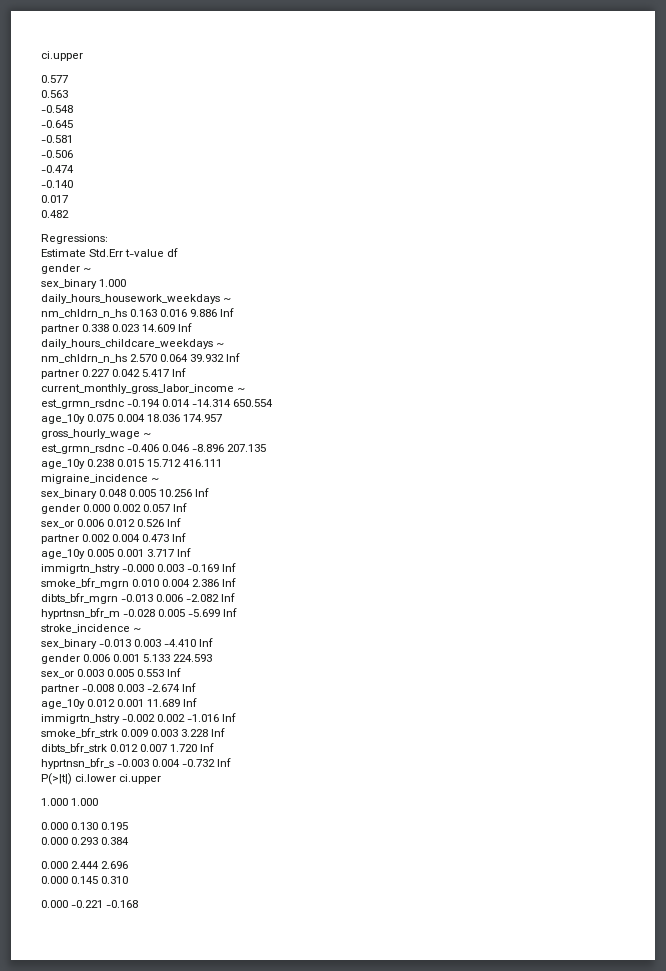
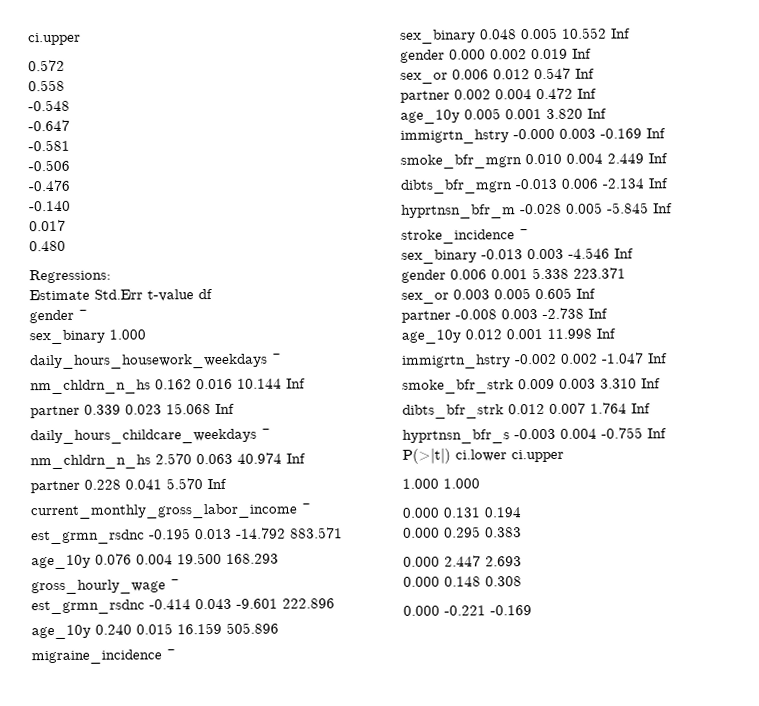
[41,51,83,61] [41,75,68,83] [41,90,68,98] ci.upper // 0.577 // 0.563 -> [28,32,81,46] [28,59,65,72] [28,79,65,92] ci.upper // 0.572 // 0.558
[41,120,73,128] -0.645 -> [28,119,70,132] -0.647
[41,165,74,173] -0.474 -> [28,179,71,192] -0.476
[41,210,69,218] 0.482 -> [29,240,66,252] 0.480
[130,308,235,317] [41,324,176,334] 0.163 0.016 9.886 Inf // partner 0.338 0.023 14.609 -> [155,378,306,390] [30,403,211,419] 0.162 0.016 10.144 Inf // partner 0.339 0.023 15.068
[160,353,241,362] [41,369,170,379] 0.064 39.932 Inf // partner 0.227 0.042 5.417 -> [196,452,306,465] [30,478,203,494] 0.063 40.974 Inf // partner 0.228 0.041 5.570
[127,399,274,407] [41,414,223,424] [41,429,152,439] [41,444,267,454] [41,459,223,469] -0.194 0.014 -14.314 650.554 // age_10y 0.075 0.004 18.036 174.957 // gross_hourly_wage ~ // est_grmn_rsdnc -0.406 0.046 -8.896 207.135 // age_10y 0.238 0.015 15.712 416.111 -> [149,527,343,540] [31,552,279,570] [31,579,180,595] [31,598,335,615] [31,622,279,640] -0.195 0.013 -14.792 883.571 // age_10y 0.076 0.004 19.500 168.293 // gross_hourly_wage ~ // est_grmn_rsdnc -0.414 0.043 -9.601 222.896 // age_10y 0.240 0.015 16.159 505.896
[159,489,193,497] 10.256 -> [562,27,607,39] 10.552
[143,504,171,512] 0.057 -> [531,48,568,60] 0.019
[137,519,165,527] 0.526 -> [534,67,571,80] 0.547
[142,534,170,542] 0.473 -> [536,87,573,100] 0.472
[147,549,175,557] 3.717 -> [546,108,583,119] 3.820
[192,579,220,587] 2.386 -> [607,153,644,164] 2.449
[186,594,220,602] -2.082 -> [602,178,644,189] -2.134
[188,609,221,617] -5.699 -> [607,202,649,214] -5.845
[164,639,197,647] -4.410 -> [568,247,610,259] -4.546
[143,654,213,662] 5.133 224.593 -> [532,267,626,280] 5.338 223.371
[137,669,165,677] 0.553 -> [535,287,572,300] 0.605
[147,684,181,692] -2.674 -> [542,307,584,320] -2.738
[147,699,181,707] 11.689 -> [547,328,592,339] 11.998
[187,714,220,722] -1.016 -> [602,352,644,364] -1.047
[181,729,209,737] 3.228 -> [600,378,637,389] 3.310
[170,744,198,752] 1.720 -> [590,402,627,414] 1.764
[182,759,216,767] -0.732 -> [601,427,643,439] -0.755
[71,822,129,830] [41,837,130,845] [41,861,129,869] [41,876,129,884] 0.130 0.195 // 0.000 0.293 0.384 // 0.000 2.444 2.696 // 0.000 0.145 0.310 -> [443,507,522,518] [403,526,522,538] [403,555,522,567] [403,576,522,587] 0.131 0.194 // 0.000 0.295 0.383 // 0.000 2.447 2.693 // 0.000 0.148 0.308
[106,900,139,908] -0.168 -> [490,605,532,616] -0.169

